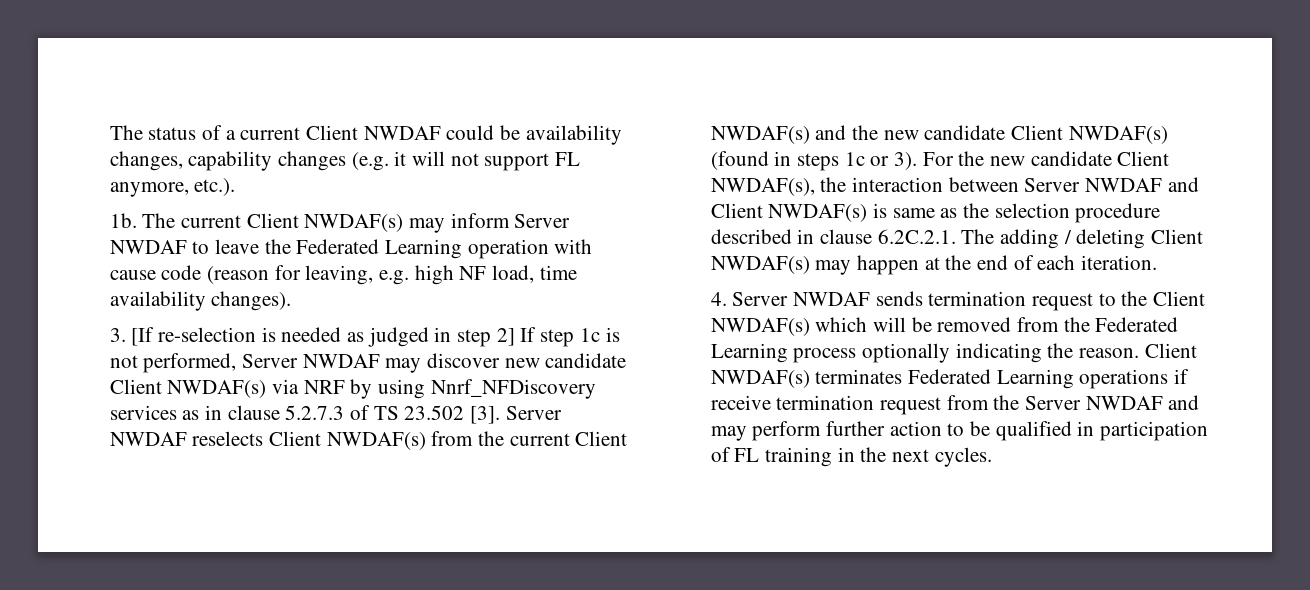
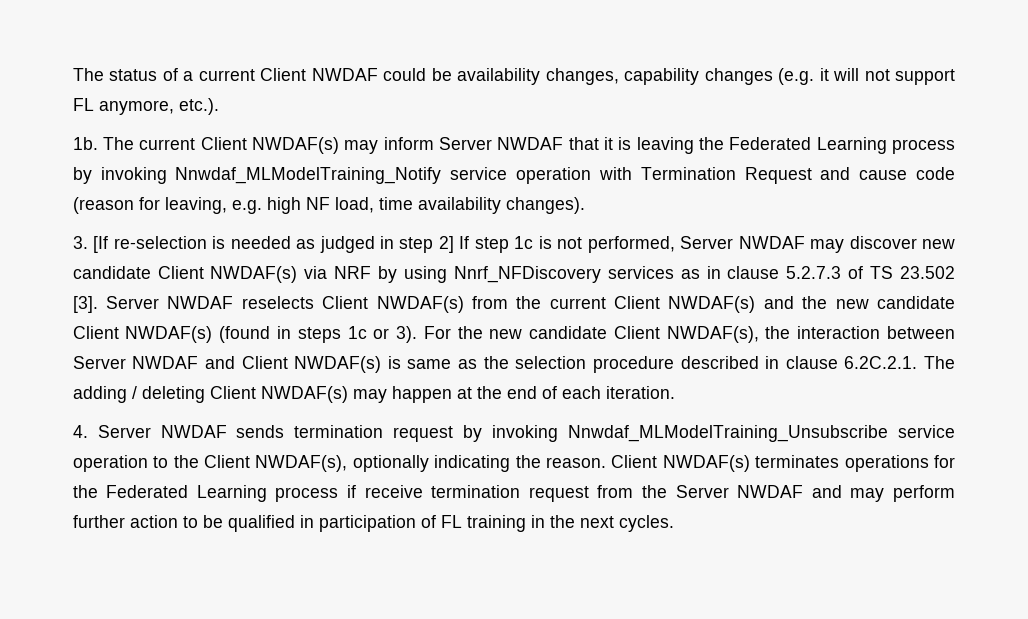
[192,239,593,259] to leave the Federated Learning operation with -> [568,137,955,154] [72,167,851,184] that it is leaving the Federated Learning process by invoking Nnwdaf_MLModelTraining_Notify service operation with Termination Request and
[1098,291,1206,306] [710,317,1179,336] [710,343,857,363] to the Client NWDAF(s) which will be removed from the Federated Learning process -> [463,425,955,442] [72,455,348,472] by invoking Nnwdaf_MLModelTraining_Unsubscribe service operation to the Client NWDAF(s),
[908,369,1169,389] Federated Learning operations -> [844,455,955,472] [72,485,339,502] operations for the Federated Learning process

